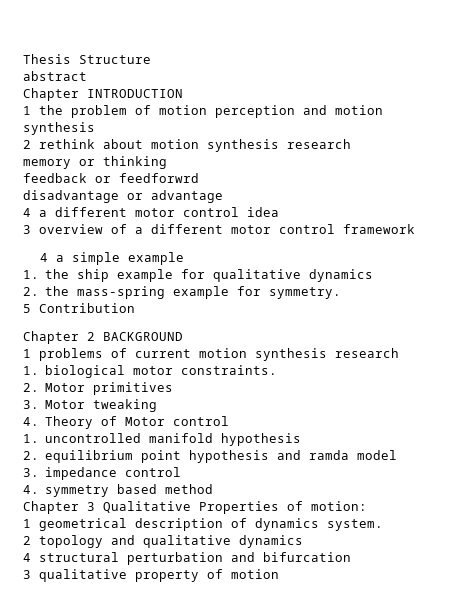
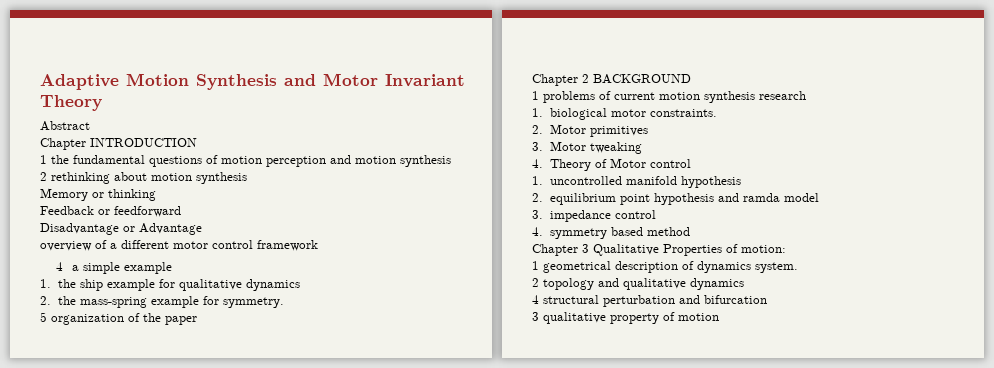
[23,54,151,64] [23,71,87,81] Thesis Structure // abstract -> [40,73,465,90] [40,95,102,111] [40,121,90,131] Adaptive Motion Synthesis and Motor Invariant Theory // Abstract
[71,105,127,118] problem -> [73,155,202,167] fundamental questions
[39,139,95,149] rethink -> [51,172,110,184] rethinking
[287,139,351,149] [23,159,71,169] research // memory -> [40,188,88,201] // Memory
[23,173,199,183] [23,190,223,203] [23,207,279,217] [23,225,31,234] feedback or feedforwrd // disadvantage or advantage // 4 a different motor control idea // 3 -> [40,206,181,217] [40,223,202,235] Feedback or feedforward // Disadvantage or Advantage //
[39,303,135,313] Contribution -> [51,313,197,325] organization of the paper

